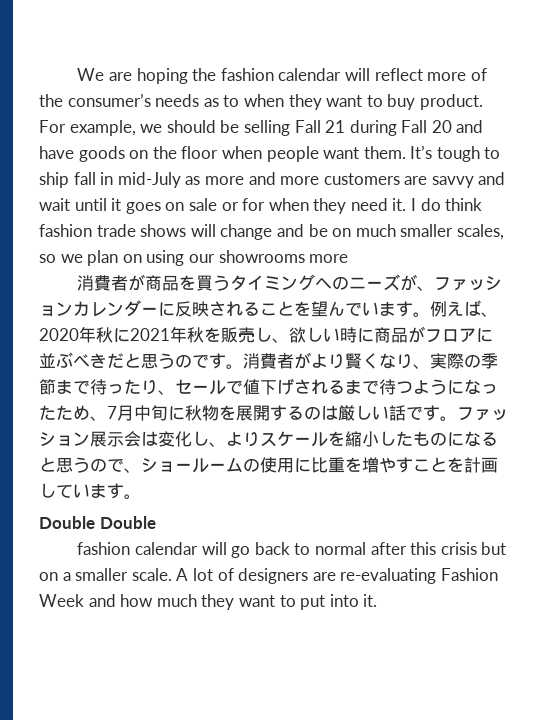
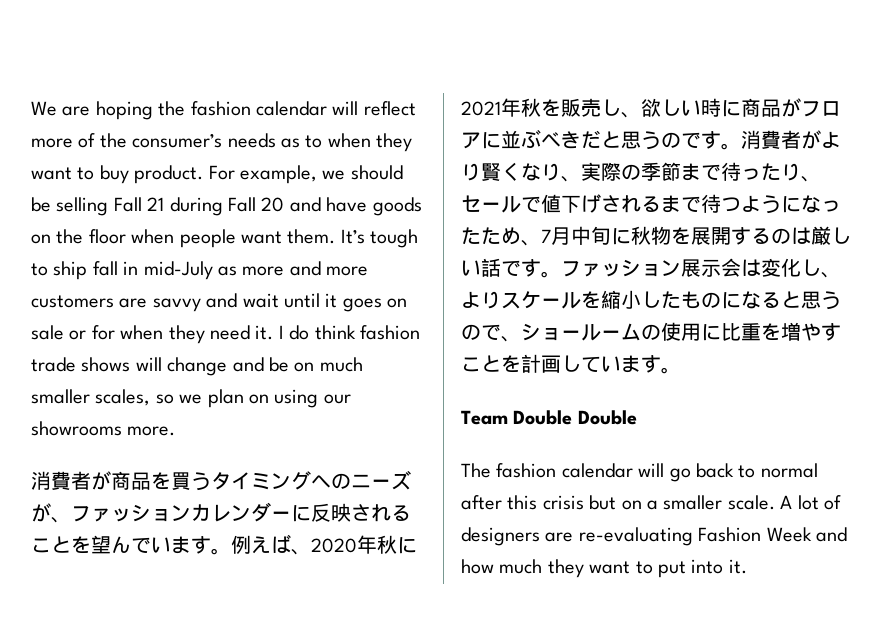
[309,254,349,263] more -> [127,426,176,436] more.
(141, 496) none -> [461,410,508,425] Team
(156, 522) none -> [461,463,491,478] The

